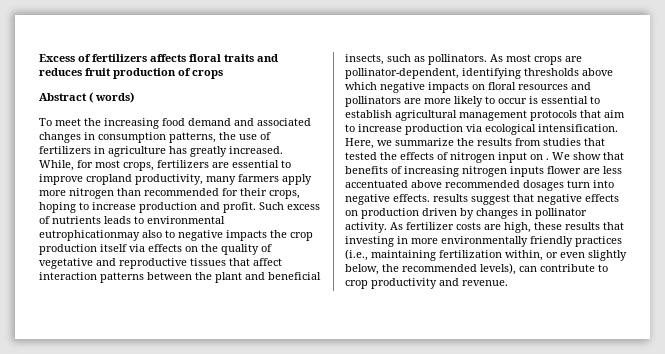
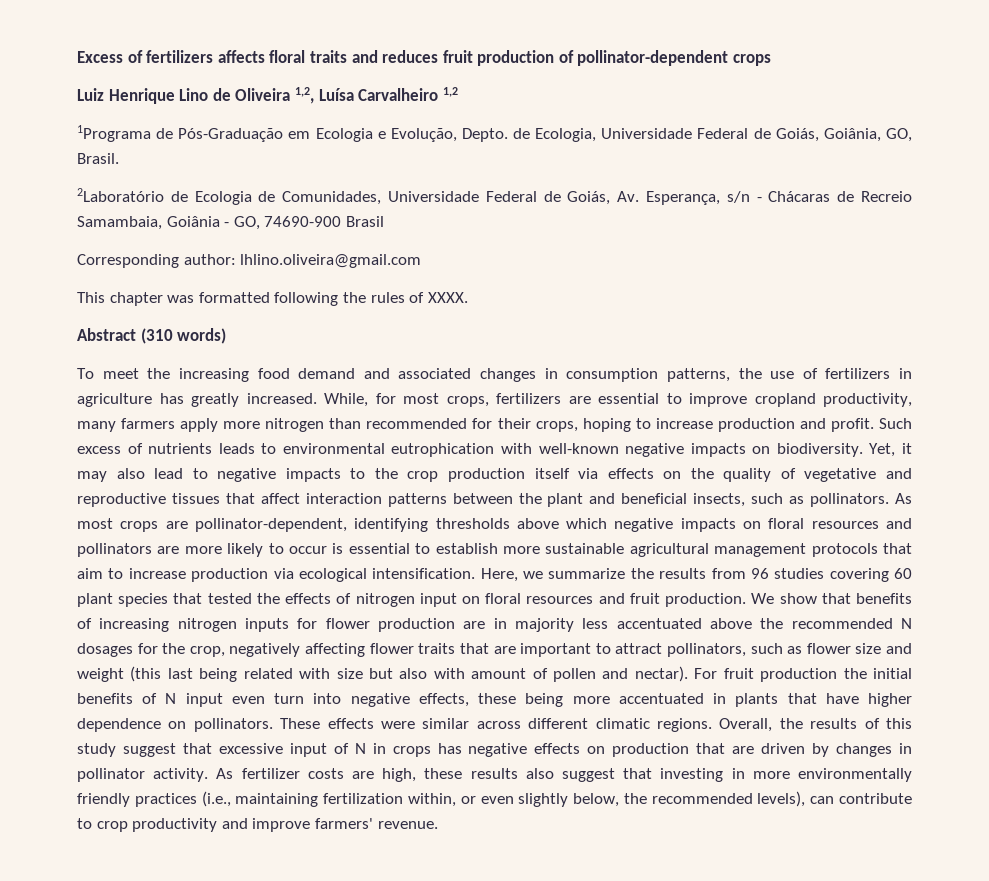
[192,70,223,79] crops -> [577,50,772,66] [77,87,458,104] [77,125,912,142] [77,153,119,164] [77,188,912,205] [77,216,384,230] [77,254,422,268] [77,292,468,306] pollinator-dependent crops // Luiz Henrique Lino de Oliveira 1,2, Luísa Carvalheiro 1,2 // 1Programa de Pós-Graduação em Ecologia e Evolução, Depto. de Ecologia, Universidade Federal de Goiás, Goiânia, GO, Brasil. // 2Laboratório de Ecologia de Comunidades, Universidade Federal de Goiás, Av. Esperança, s/n - Chácaras de Recreio Samambaia, Goiânia - GO, 74690-900 Brasil // Corresponding author: lhlino.oliveira@gmail.com // This chapter was formatted following the rules of XXXX.
[89,92,94,103] ( -> [140,328,173,344] (310
[39,230,162,241] eutrophicationmay also -> [391,443,912,457] [77,468,184,482] eutrophication with well-known negative impacts on biodiversity. Yet, it may also lead
(267, 235) none -> [350,468,366,479] to
(392, 114) none -> [502,543,625,554] more sustainable
[543,138,581,146] studies -> [750,568,912,582] [77,593,169,607] 96 studies covering 60 plant species
[546,158,549,160] . -> [485,593,747,607] floral resources and fruit production.
[547,166,622,174] [345,180,614,191] [345,194,534,205] flower are less accentuated above recommended dosages turn into negative effects. results suggest that -> [297,618,913,632] [77,643,912,657] [77,666,913,682] [77,693,913,707] [77,718,912,732] [77,743,462,757] for flower production are in majority less accentuated above the recommended N dosages for the crop, negatively affecting flower traits that are important to attract pollinators, such as flower size and weight (this last being related with size but also with amount of pollen and nectar). For fruit production the initial benefits of N input even turn into negative effects, these being more accentuated in plants that have higher dependence on pollinators. These effects were similar across different climatic regions. Overall, the results of this study suggest that excessive input of N in crops has
(419, 213) none -> [696,743,755,754] that are
(600, 226) none -> [525,768,615,782] also suggest
(459, 282) none -> [252,818,373,832] improve farmers'

